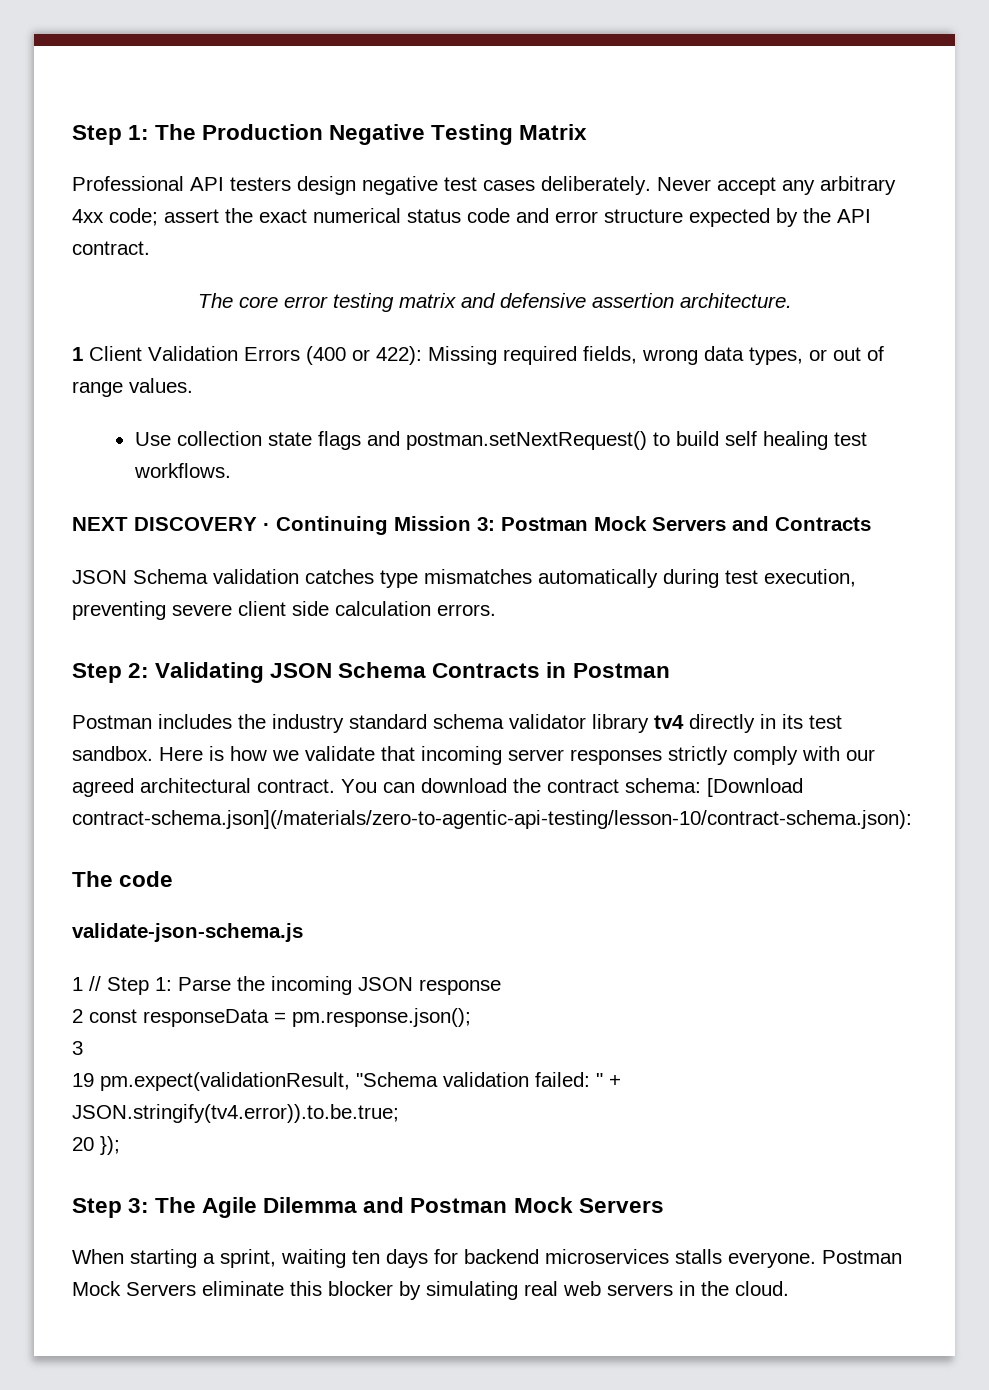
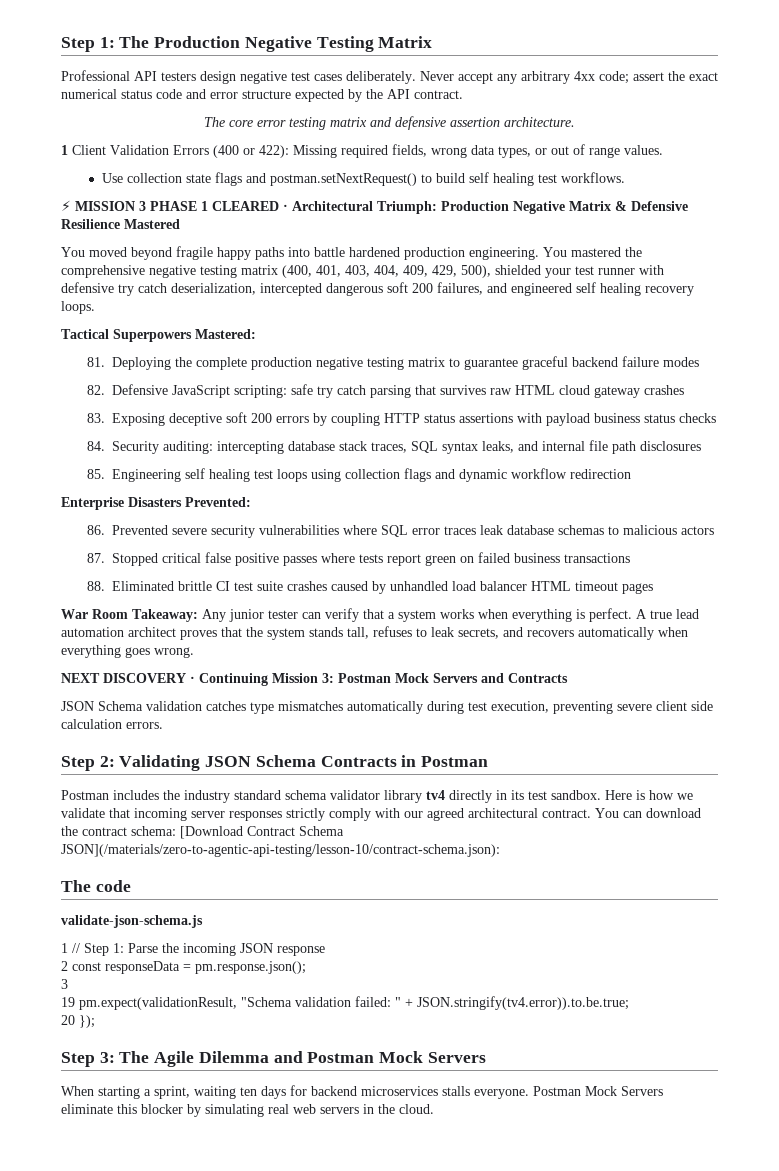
(231, 470) none -> [61,200,688,214] [61,219,180,229] [61,246,642,260] [61,265,664,278] [61,282,694,296] [61,301,95,314] [61,329,256,342] [86,356,700,370] [86,384,685,398] [86,412,717,426] [86,440,702,454] [86,468,632,482] [61,497,251,510] [86,525,715,538] [86,552,631,566] [86,581,654,594] [61,608,699,622] [61,626,688,640] [61,645,194,658] // ⚡ MISSION 3 PHASE 1 CLEARED · Architectural Triumph: Production Negative Matrix & Defensive Resilience Mastered // You moved beyond fragile happy paths into battle hardened production engineering. You mastered the comprehensive negative testing matrix (400, 401, 403, 404, 409, 429, 500), shielded your test runner with defensive try catch deserialization, intercepted dangerous soft 200 failures, and engineered self healing recovery loops. // Tactical Superpowers Mastered: // 81. Deploying the complete production negative testing matrix to guarantee graceful backend failure modes // 82. Defensive JavaScript scripting: safe try catch parsing that survives raw HTML cloud gateway crashes // 83. Exposing deceptive soft 200 errors by coupling HTTP status assertions with payload business status checks // 84. Security auditing: intercepting database stack traces, SQL syntax leaks, and internal file path disclosures // 85. Engineering self healing test loops using collection flags and dynamic workflow redirection // Enterprise Disasters Prevented: // 86. Prevented severe security vulnerabilities where SQL error traces leak database schemas to malicious actors // 87. Stopped critical false positive passes where tests report green on failed business transactions // 88. Eliminated brittle CI test suite crashes caused by unhandled load balancer HTML timeout pages // War Room Takeaway: Any junior tester can verify that a system works when everything is perfect. A true lead automation architect proves that the system stands tall, refuses to leak secrets, and recovers automatically when everything goes wrong.
[72,810,912,829] contract-schema.json](/materials/zero-to-agentic-api-testing/lesson-10/contract-schema.json): -> [247,826,344,836] [61,844,500,857] Contract Schema JSON](/materials/zero-to-agentic-api-testing/lesson-10/contract-schema.json):

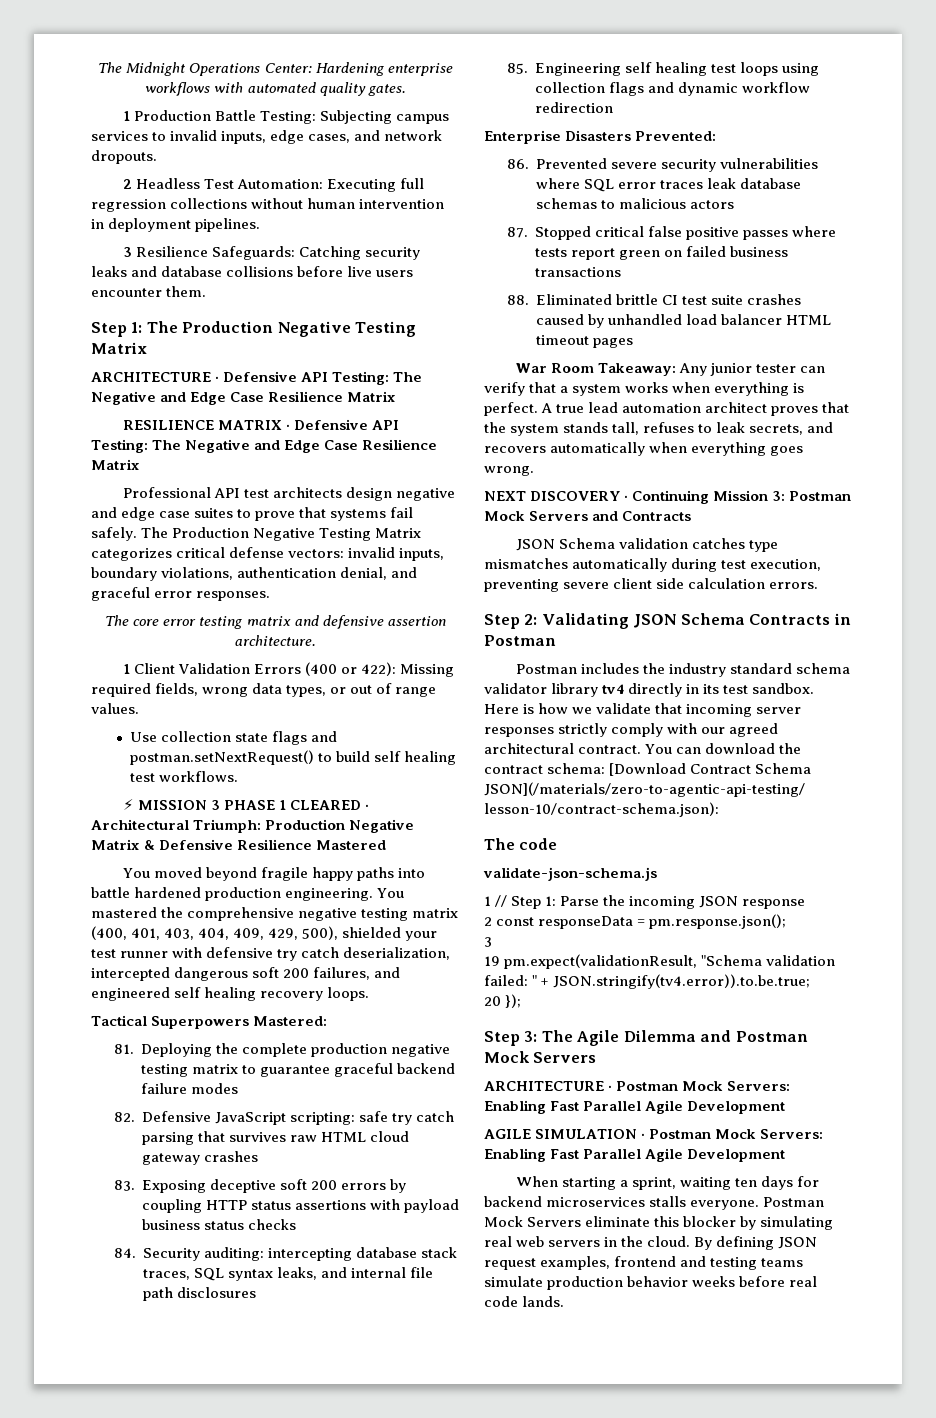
(61, 44) none -> [98,62,453,76] [145,82,406,96] [122,110,450,124] [91,130,443,144] [91,150,157,164] [122,178,425,192] [91,198,445,212] [91,218,261,232] [122,246,421,260] [91,266,414,277] [91,286,207,297] The Midnight Operations Center: Hardening enterprise workflows with automated quality gates. // 1 Production Battle Testing: Subjecting campus services to invalid inputs, edge cases, and network dropouts. // 2 Headless Test Automation: Executing full regression collections without human intervention in deployment pipelines. // 3 Resilience Safeguards: Catching security leaks and database collisions before live users encounter them. //
[61,70,718,84] [61,89,463,102] Professional API testers design negative test cases deliberately. Never accept any arbitrary 4xx code; assert the exact numerical status code and error structure expected by the API contract. -> [91,371,423,385] [91,391,397,405] [122,419,400,430] [91,439,438,453] [91,459,140,470] [122,487,456,501] [91,507,414,521] [91,527,422,541] [91,547,445,561] [91,567,418,581] [91,587,271,601] ARCHITECTURE · Defensive API Testing: The Negative and Edge Case Resilience Matrix // RESILIENCE MATRIX · Defensive API Testing: The Negative and Edge Case Resilience Matrix // Professional API test architects design negative and edge case suites to prove that systems fail safely. The Production Negative Testing Matrix categorizes critical defense vectors: invalid inputs, boundary violations, authentication denial, and graceful error responses.
(486, 1057) none -> [484,1081,791,1091] [484,1100,786,1114] [484,1129,824,1139] [484,1148,786,1162] // ARCHITECTURE · Postman Mock Servers: Enabling Fast Parallel Agile Development // AGILE SIMULATION · Postman Mock Servers: Enabling Fast Parallel Agile Development
(434, 1109) none -> [694,1236,818,1250] [484,1256,804,1270] [484,1276,818,1290] [484,1296,565,1307] By defining JSON request examples, frontend and testing teams simulate production behavior weeks before real code lands.

